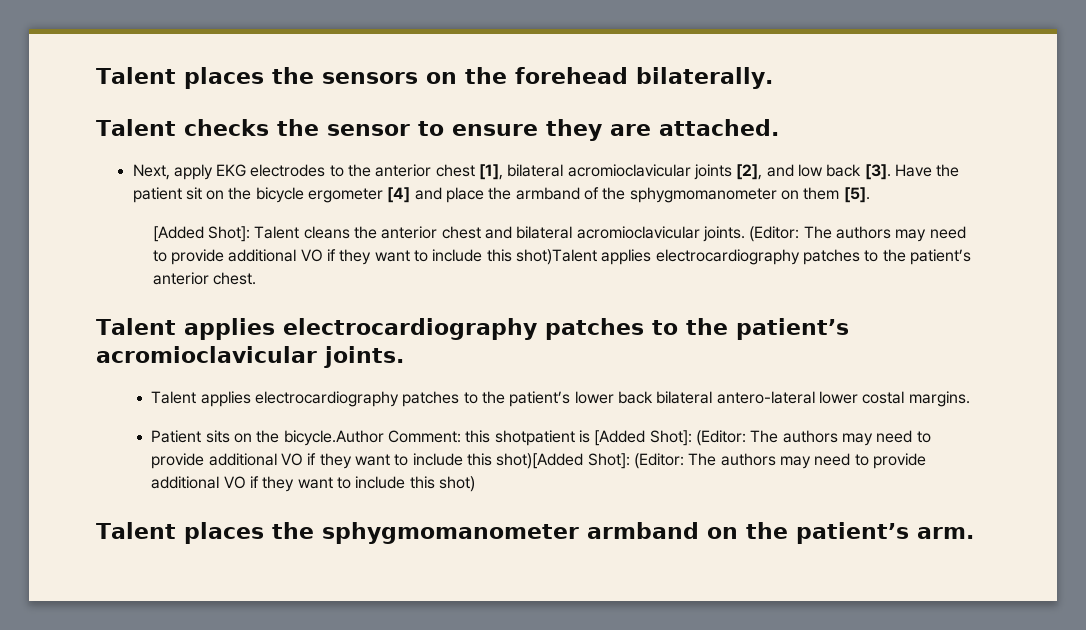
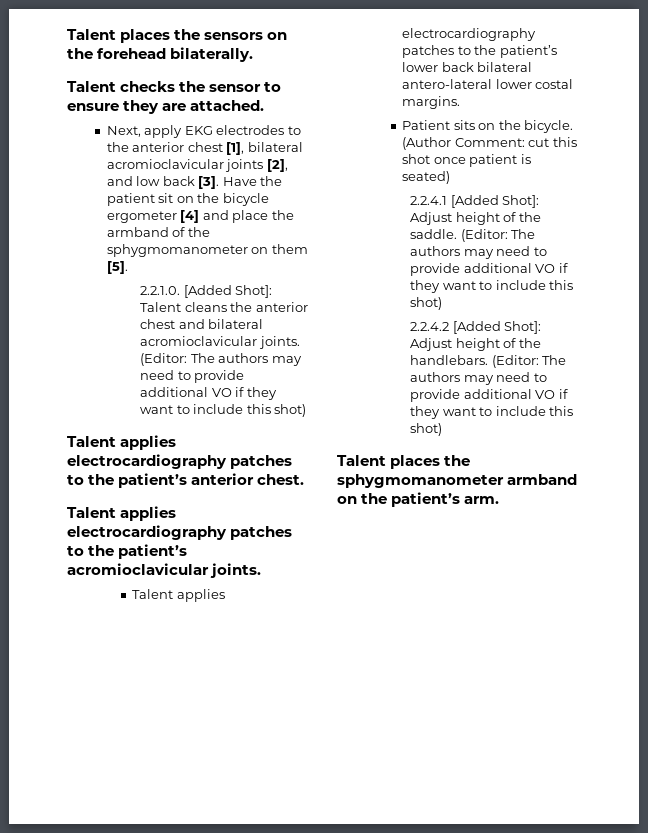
(870, 195) none -> [140,286,181,295] 2.2.1.0.
[515,249,597,265] shot)Talent -> [274,404,307,417] [67,436,116,447] shot) // Talent
[283,430,692,446] bicycle.Author Comment: this shotpatient is [Added Shot]: -> [524,120,574,133] [402,137,577,150] [402,154,531,167] [402,171,451,184] [410,195,540,208] [410,212,541,225] [410,229,458,239] bicycle. (Author Comment: cut this shot once patient is seated) // 2.2.4.1 [Added Shot]: Adjust height of the saddle.
[496,453,630,469] shot)[Added Shot]: -> [410,297,443,310] [410,321,542,334] [410,338,541,351] [410,355,489,365] shot) // 2.2.4.2 [Added Shot]: Adjust height of the handlebars.

